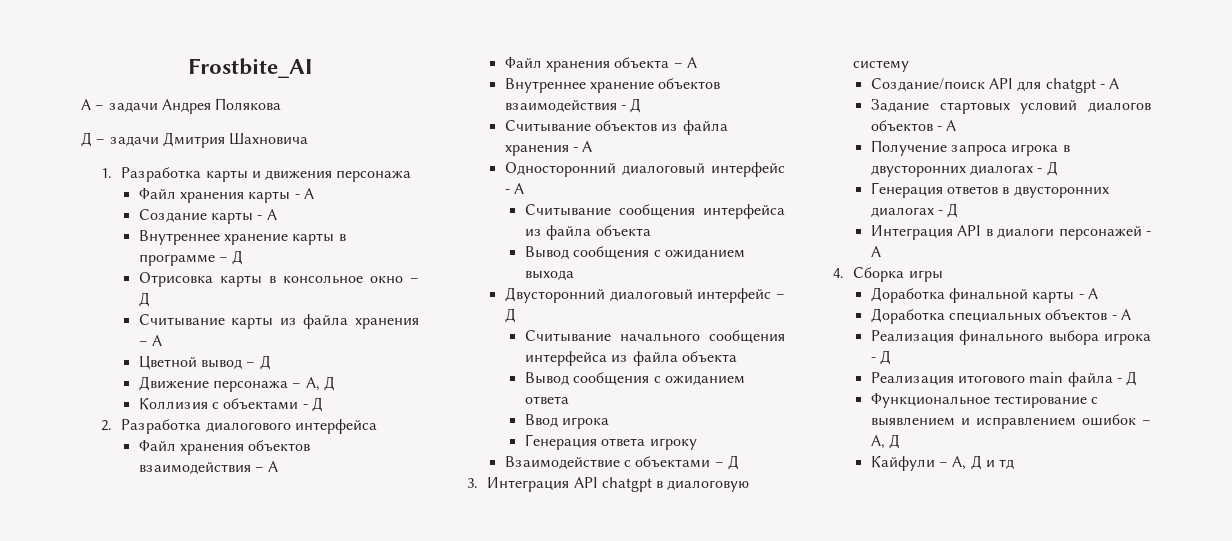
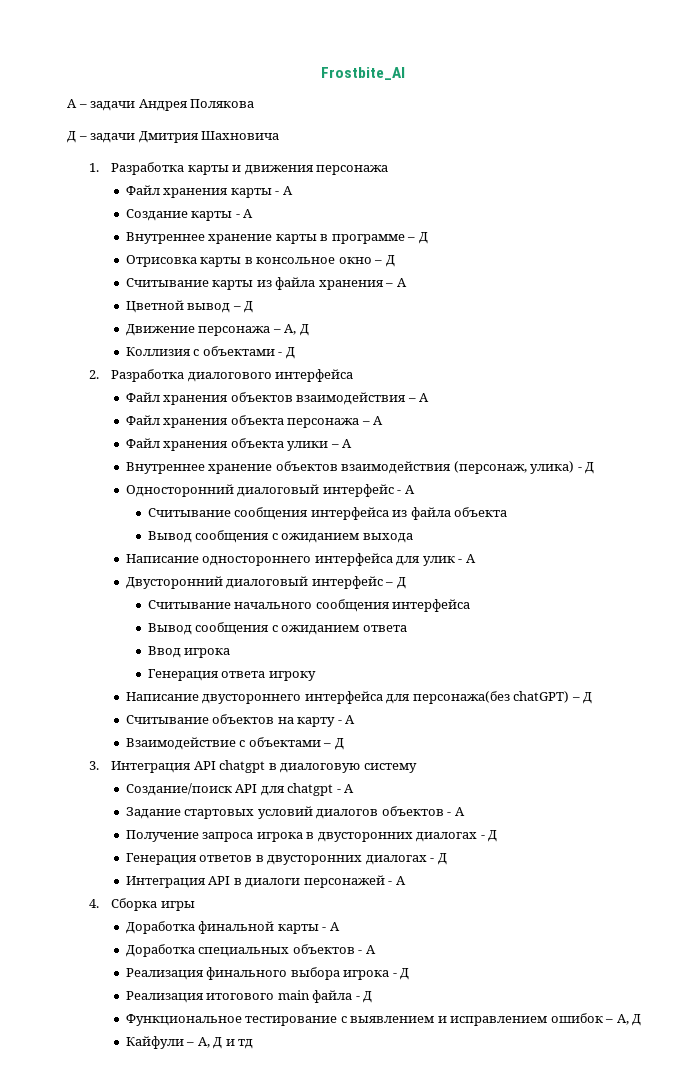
(670, 63) none -> [287,416,384,428] [125,438,329,451] персонажа – А // Файл хранения объекта улики
[621,98,642,113] [504,120,728,135] [504,141,593,156] - Д // Считывание объектов из файла хранения - А -> [453,461,595,474] (персонаж, улика) - Д
(574, 275) none -> [125,553,476,566] // Написание одностороннего интерфейса для улик - А
[611,351,737,366] из файла объекта -> (471, 605) none
(697, 444) none -> [125,691,593,704] [125,714,356,727] // Написание двустороннего интерфейса для персонажа(без chatGPT) – Д // Считывание объектов на карту - А

